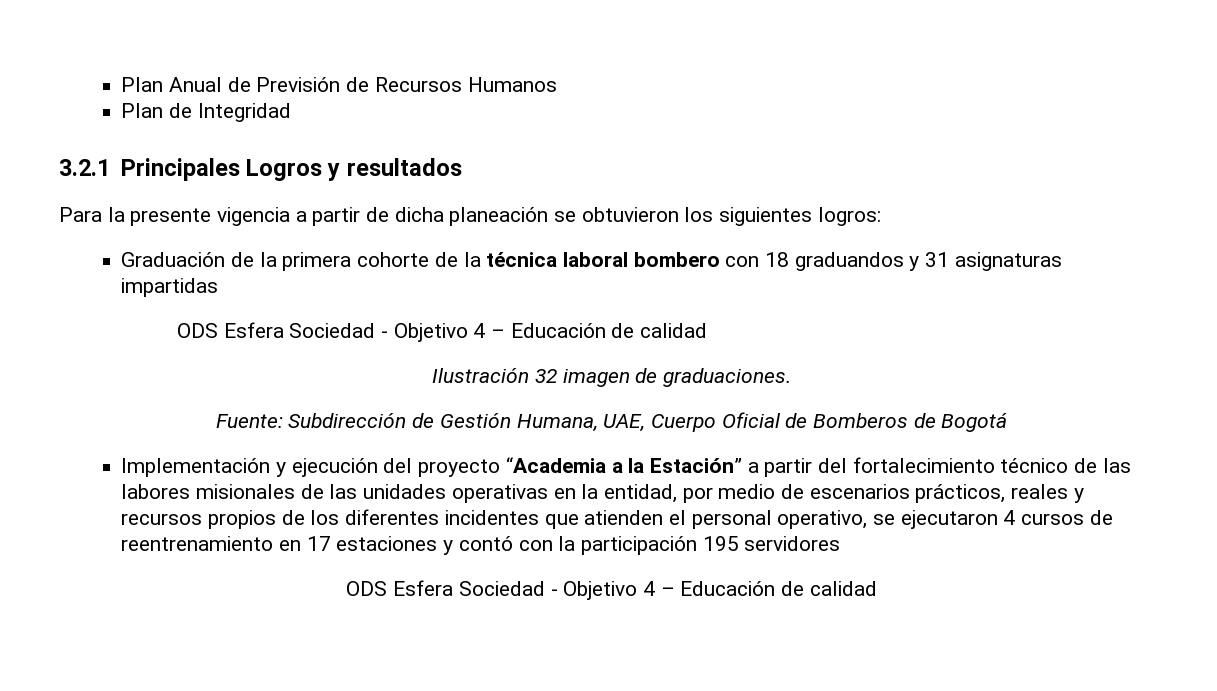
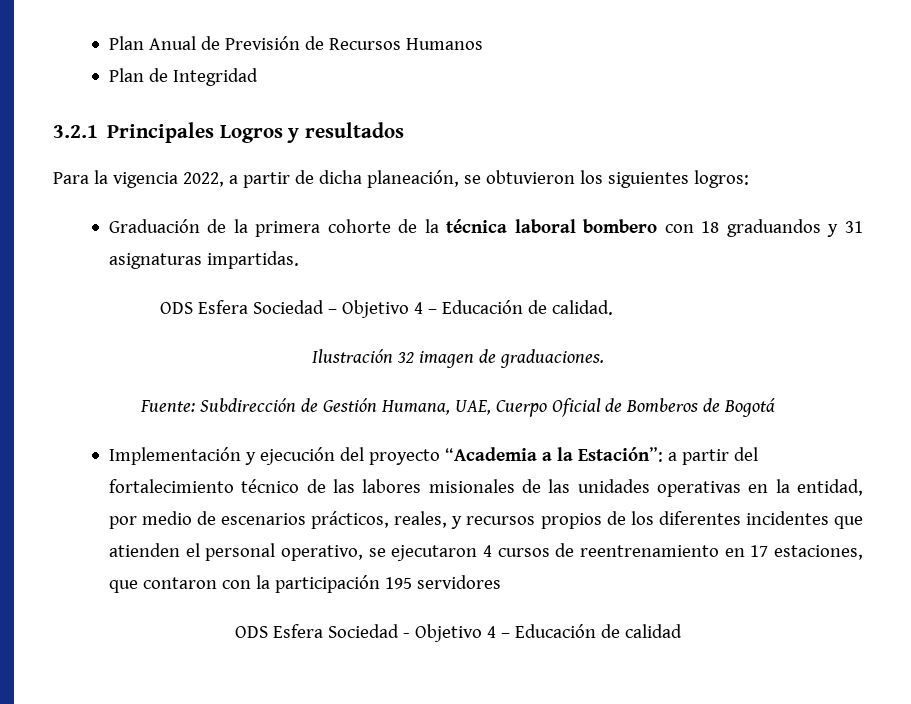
[130,207,291,226] presente vigencia -> [112,172,224,188] vigencia 2022,
[449,207,549,226] planeación -> [366,170,459,188] planeación,
[121,278,219,297] [177,322,708,342] impartidas // ODS Esfera Sociedad - Objetivo 4 – Educación de calidad -> [206,251,299,269] [159,300,613,318] impartidas. // ODS Esfera Sociedad – Objetivo 4 – Educación de calidad.
[649,458,742,473] Estación” -> [577,447,663,462] Estación”:
[1010,484,1068,499] reales -> [394,511,448,528] reales,
[336,536,513,555] estaciones y contó -> [774,545,863,560] [108,577,217,593] estaciones, que contaron

